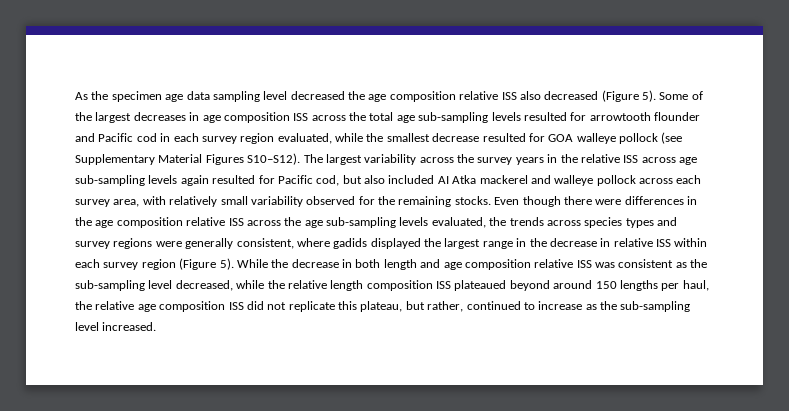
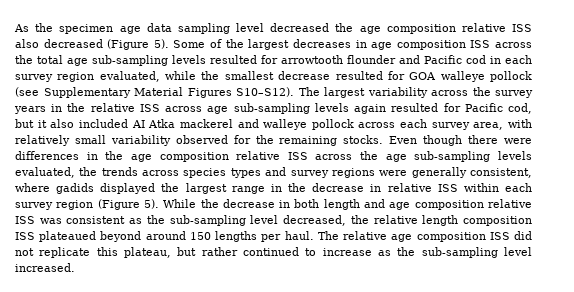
(362, 179) none -> [37,120,47,128] it
[236,280,265,289] while -> (347, 220) none
[682,280,709,291] [75,301,92,310] haul, the -> [284,231,339,240] haul. The
[427,301,464,312] rather, -> [201,247,238,256] rather

